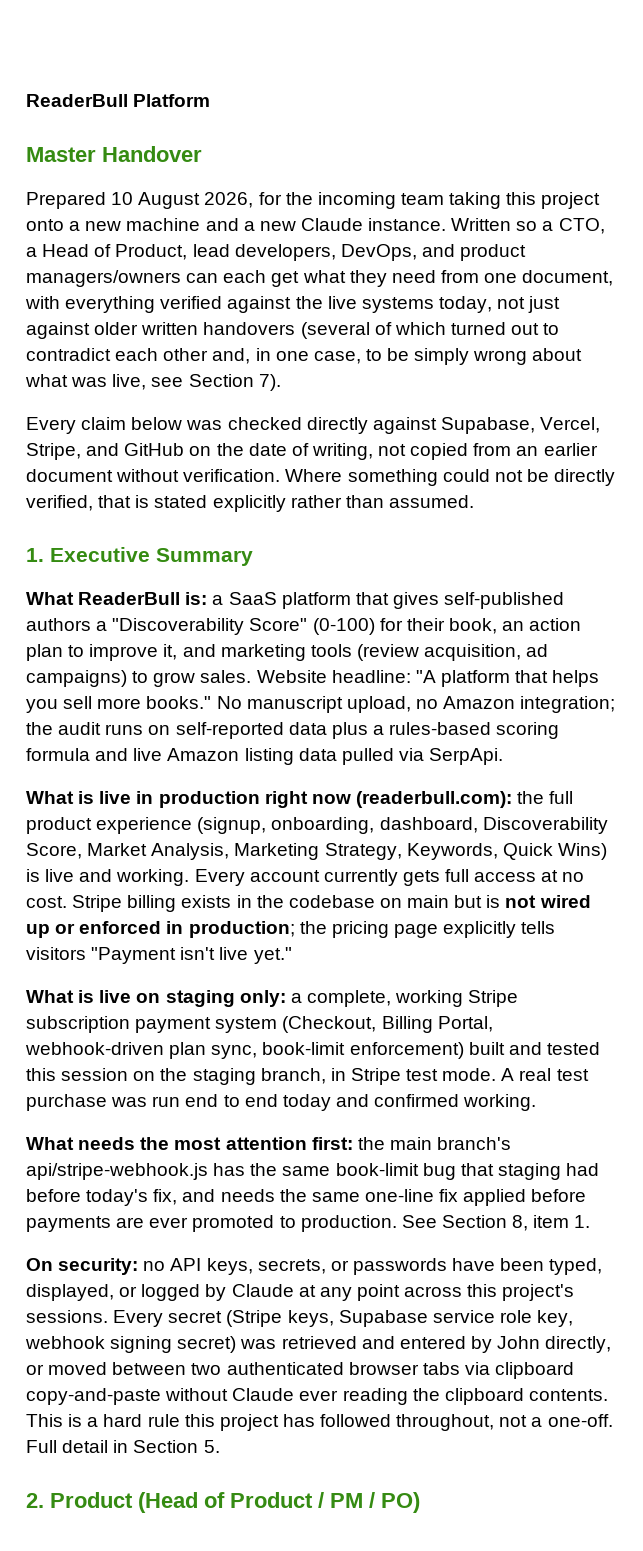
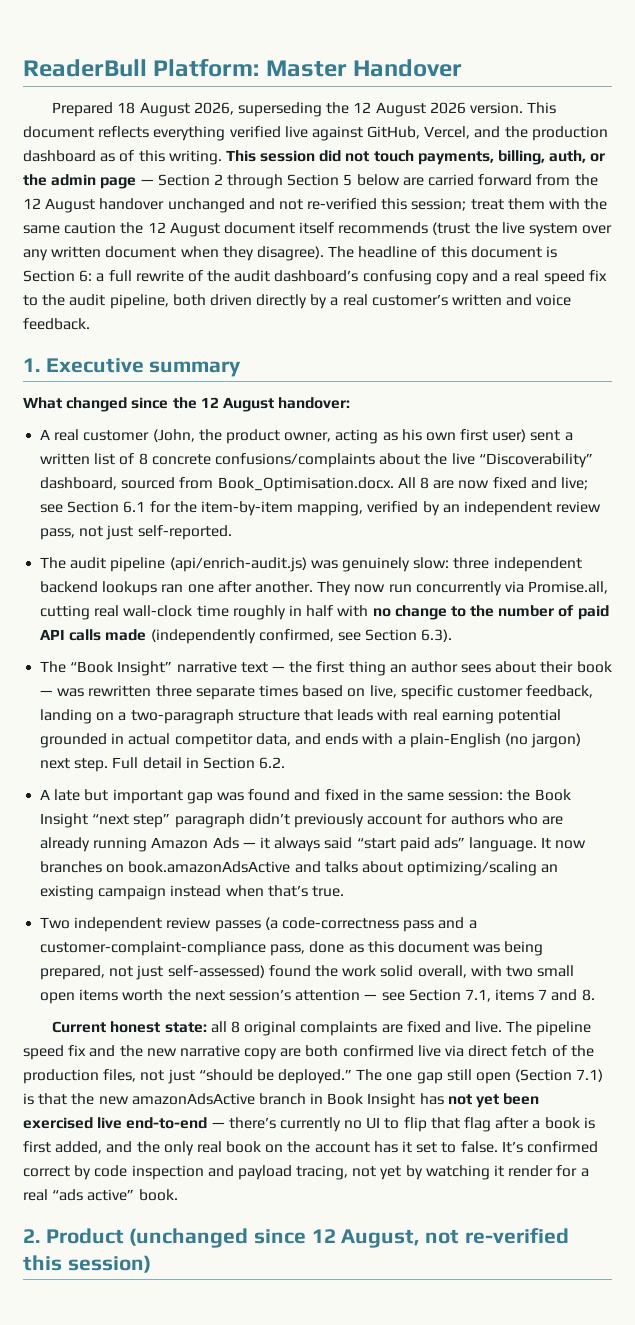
[26,94,211,107] ReaderBull Platform // -> [23,58,260,77] ReaderBull Platform:
[111,192,134,205] 10 -> [117,102,136,114] 18
[258,192,601,209] [26,218,605,234] [26,244,527,261] [26,270,614,287] [25,296,561,313] [26,322,560,339] [26,348,583,365] [25,374,281,391] [26,417,601,434] [26,443,598,460] [26,469,616,486] [26,495,474,512] for the incoming team taking this project onto a new machine and a new Claude instance. Written so a CTO, a Head of Product, lead developers, DevOps, and product managers/owners can each get what they need from one document, with everything verified against the live systems today, not just against older written handovers (several of which turned out to contradict each other and, in one case, to be simply wrong about what was live, see Section 7). // Every claim below was checked directly against Supabase, Vercel, Stripe, and GitHub on the date of writing, not copied from an earlier document without verification. Where something could not be directly verified, that is stated explicitly rather than assumed. -> [237,102,557,117] [23,126,608,141] [23,150,606,165] [23,174,598,189] [23,198,608,213] [23,222,613,237] [23,246,558,261] [23,270,607,285] [23,294,572,309] [23,318,90,330] superseding the 12 August 2026 version. This document reflects everything verified live against GitHub, Vercel, and the production dashboard as of this writing. This session did not touch payments, billing, auth, or the admin page — Section 2 through Section 5 below are carried forward from the 12 August handover unchanged and not re-verified this session; treat them with the same caution the 12 August document itself recommends (trust the live system over any written document when they disagree). The headline of this document is Section 6: a full rewrite of the audit dashboard’s confusing copy and a real speed fix to the audit pipeline, both driven directly by a real customer’s written and voice feedback.
[156,548,253,566] [26,592,565,609] [26,618,582,635] [26,644,549,661] [26,670,600,687] [26,696,616,713] [26,722,560,739] [26,748,504,765] [26,791,574,808] [26,817,608,834] [26,843,607,860] [26,869,585,886] [26,895,591,912] [26,921,556,938] [26,947,292,964] [26,990,519,1007] [26,1016,493,1033] [25,1042,600,1059] [26,1068,589,1085] [26,1094,537,1111] [26,1137,512,1150] [26,1163,600,1180] [26,1189,587,1206] [26,1215,591,1232] [26,1258,603,1275] [26,1284,575,1301] [26,1310,574,1327] [25,1336,612,1353] [26,1362,575,1379] [26,1388,608,1405] [26,1414,613,1431] [26,1440,220,1453] [26,1492,420,1513] Summary // What ReaderBull is: a SaaS platform that gives self-published authors a "Discoverability Score" (0-100) for their book, an action plan to improve it, and marketing tools (review acquisition, ad campaigns) to grow sales. Website headline: "A platform that helps you sell more books." No manuscript upload, no Amazon integration; the audit runs on self-reported data plus a rules-based scoring formula and live Amazon listing data pulled via SerpApi. // What is live in production right now (readerbull.com): the full product experience (signup, onboarding, dashboard, Discoverability Score, Market Analysis, Marketing Strategy, Keywords, Quick Wins) is live and working. Every account currently gets full access at no cost. Stripe billing exists in the codebase on main but is not wired up or enforced in production; the pricing page explicitly tells visitors "Payment isn't live yet." // What is live on staging only: a complete, working Stripe subscription payment system (Checkout, Billing Portal, webhook-driven plan sync, book-limit enforcement) built and tested this session on the staging branch, in Stripe test mode. A real test purchase was run end to end today and confirmed working. // What needs the most attention first: the main branch's api/stripe-webhook.js has the same book-limit bug that staging had before today's fix, and needs the same one-line fix applied before payments are ever promoted to production. See Section 8, item 1. // On security: no API keys, secrets, or passwords have been typed, displayed, or logged by Claude at any point across this project's sessions. Every secret (Stripe keys, Supabase service role key, webhook signing secret) was retrieved and entered by John directly, or moved between two authenticated browser tabs via clipboard copy-and-paste without Claude ever reading the clipboard contents. This is a hard rule this project has followed throughout, not a one-off. Full detail in Section 5. // 2. Product (Head of Product / PM / PO) -> [149,361,242,377] [23,397,351,412] [40,429,573,444] [40,453,593,468] [40,477,588,492] [40,501,602,516] [40,525,232,540] [40,557,582,572] [40,581,609,596] [40,605,609,620] [40,629,453,644] [40,661,612,676] [40,685,594,700] [40,709,561,724] [40,733,582,748] [40,757,286,772] [40,789,571,804] [40,813,563,828] [40,837,587,852] [40,861,559,876] [40,885,344,900] [40,917,477,932] [40,941,544,956] [40,965,575,980] [40,989,595,1004] [52,1021,592,1036] [23,1045,594,1060] [23,1069,604,1084] [23,1093,540,1108] [23,1117,595,1132] [23,1141,598,1156] [23,1165,589,1180] [23,1189,178,1201] [23,1228,569,1248] [23,1255,151,1273] summary // What changed since the 12 August handover: // A real customer (John, the product owner, acting as his own first user) sent a written list of 8 concrete confusions/complaints about the live “Discoverability” dashboard, sourced from Book_Optimisation.docx. All 8 are now fixed and live; see Section 6.1 for the item-by-item mapping, verified by an independent review pass, not just self-reported. // The audit pipeline (api/enrich-audit.js) was genuinely slow: three independent backend lookups ran one after another. They now run concurrently via Promise.all, cutting real wall-clock time roughly in half with no change to the number of paid API calls made (independently confirmed, see Section 6.3). // The “Book Insight” narrative text — the first thing an author sees about their book — was rewritten three separate times based on live, specific customer feedback, landing on a two-paragraph structure that leads with real earning potential grounded in actual competitor data, and ends with a plain-English (no jargon) next step. Full detail in Section 6.2. // A late but important gap was found and fixed in the same session: the Book Insight “next step” paragraph didn’t previously account for authors who are already running Amazon Ads — it always said “start paid ads” language. It now branches on book.amazonAdsActive and talks about optimizing/scaling an existing campaign instead when that’s true. // Two independent review passes (a code-correctness pass and a customer-complaint-compliance pass, done as this document was being prepared, not just self-assessed) found the work solid overall, with two small open items worth the next session’s attention — see Section 7.1, items 7 and 8. // Current honest state: all 8 original complaints are fixed and live. The pipeline speed fix and the new narrative copy are both confirmed live via direct fetch of the production files, not just “should be deployed.” The one gap still open (Section 7.1) is that the new amazonAdsActive branch in Book Insight has not yet been exercised live end-to-end — there’s currently no UI to flip that flag after a book is first added, and the only real book on the account has it set to false. It’s confirmed correct by code inspection and payload tracing, not yet by watching it render for a real “ads active” book. // 2. Product (unchanged since 12 August, not re-verified this session)

